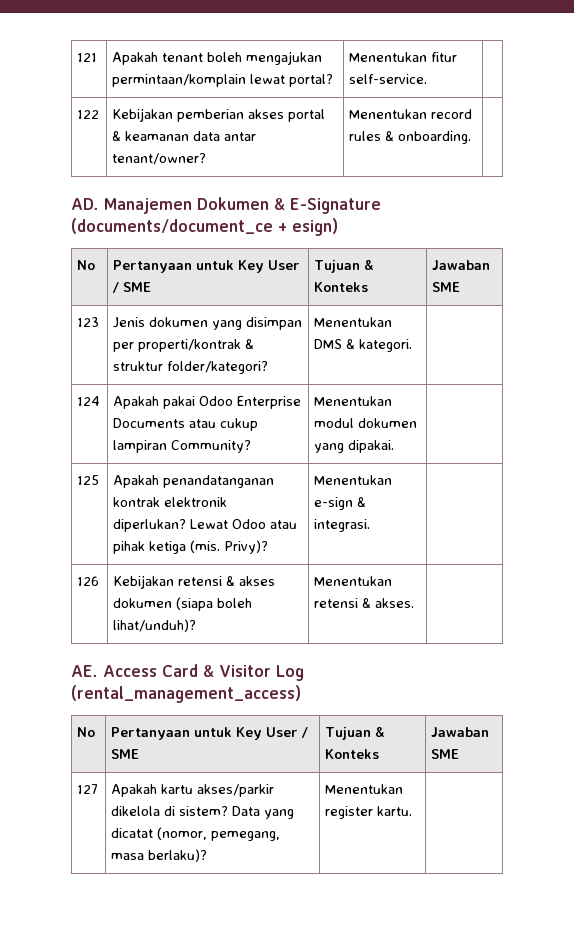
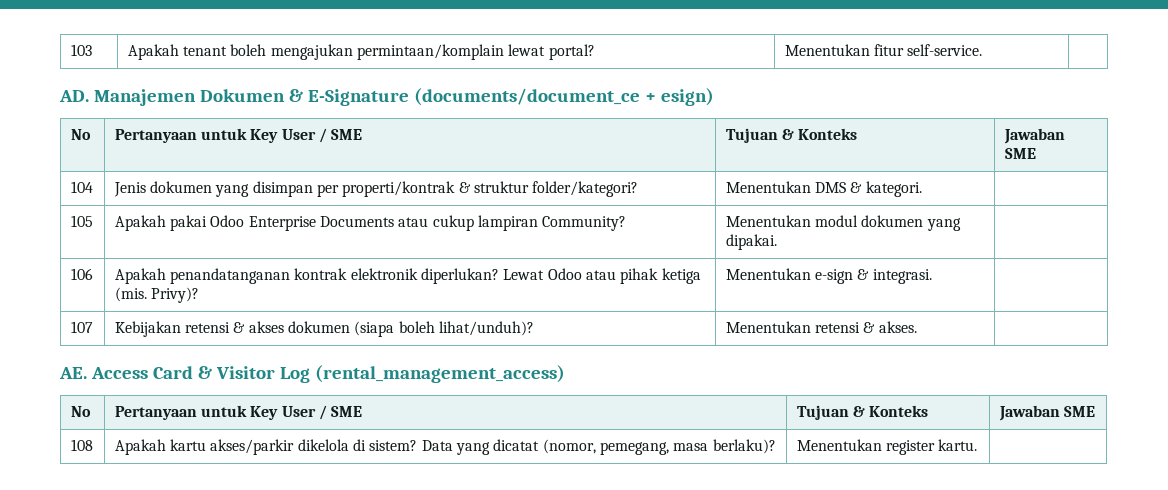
[77,53,98,62] 121 -> [70,44,92,56] 103
[77,110,100,119] [112,108,326,122] [112,131,257,141] [112,153,207,165] [349,109,473,119] [349,131,472,144] // 122 | Kebijakan pemberian akses portal & keamanan data antar tenant/owner? | Menentukan record rules & onboarding. | -> (983, 50) none
[77,317,100,327] 123 -> [70,181,93,193] 104
[77,396,101,406] 124 -> [70,215,93,227] 105
[77,475,100,485] 125 -> [70,268,93,280] 106
[77,576,100,586] 126 -> [70,321,93,333] 107
[77,784,99,794] 127 -> [70,439,93,451] 108

